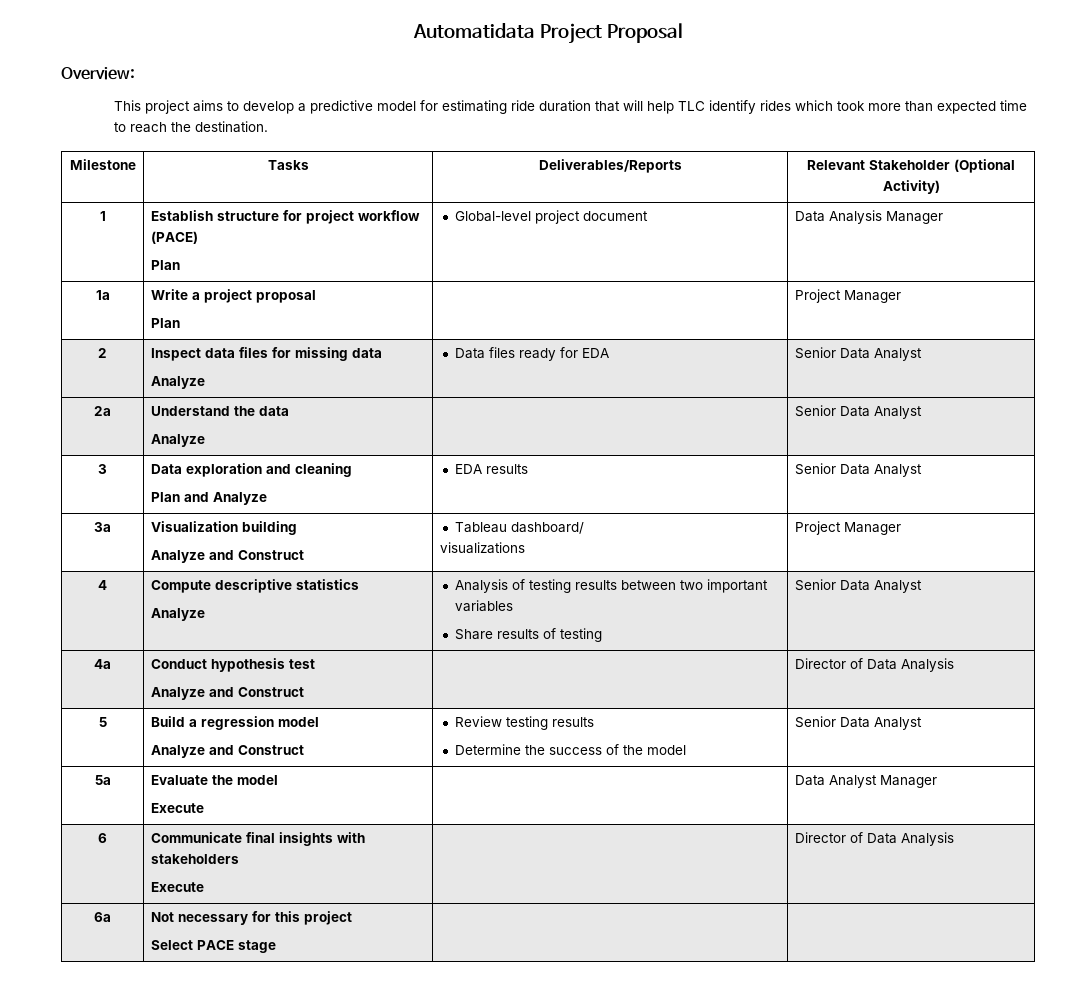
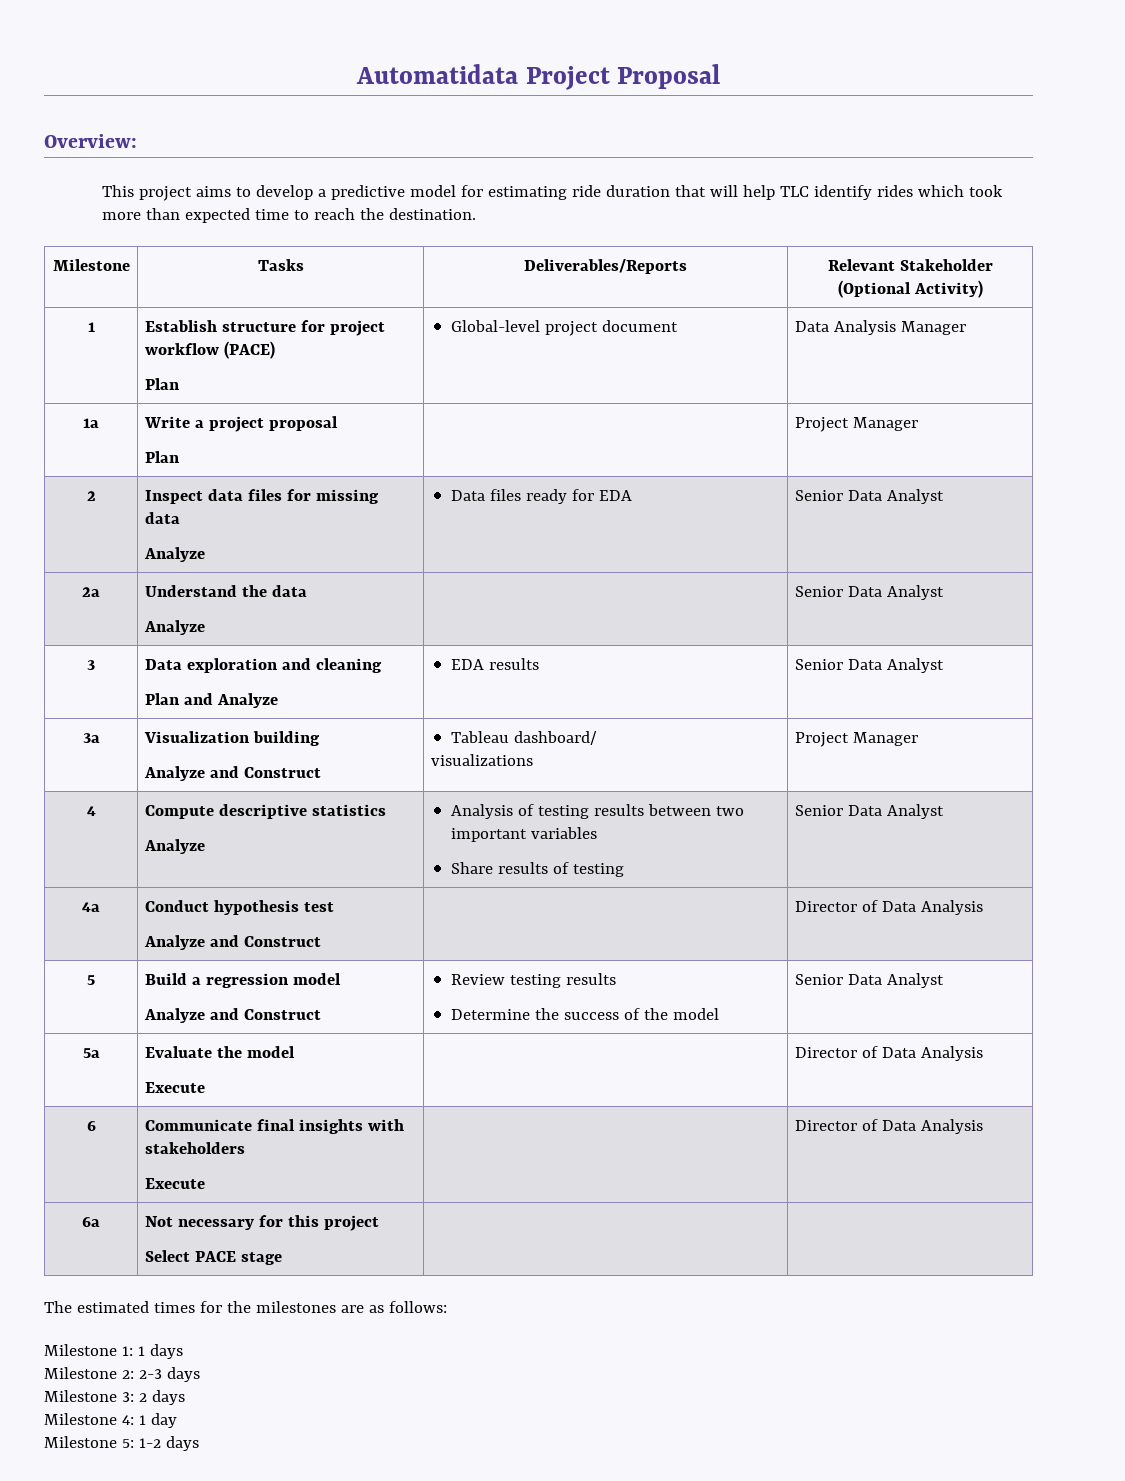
[794,775,937,788] Data Analyst Manager -> [794,1046,983,1061] Director of Data Analysis
(276, 946) none -> [44,1301,447,1313] [44,1344,183,1359] [44,1367,200,1382] [44,1390,185,1405] [44,1413,177,1428] [44,1436,199,1451] // The estimated times for the milestones are as follows: // Milestone 1: 1 days // Milestone 2: 2-3 days // Milestone 3: 2 days // Milestone 4: 1 day // Milestone 5: 1-2 days

